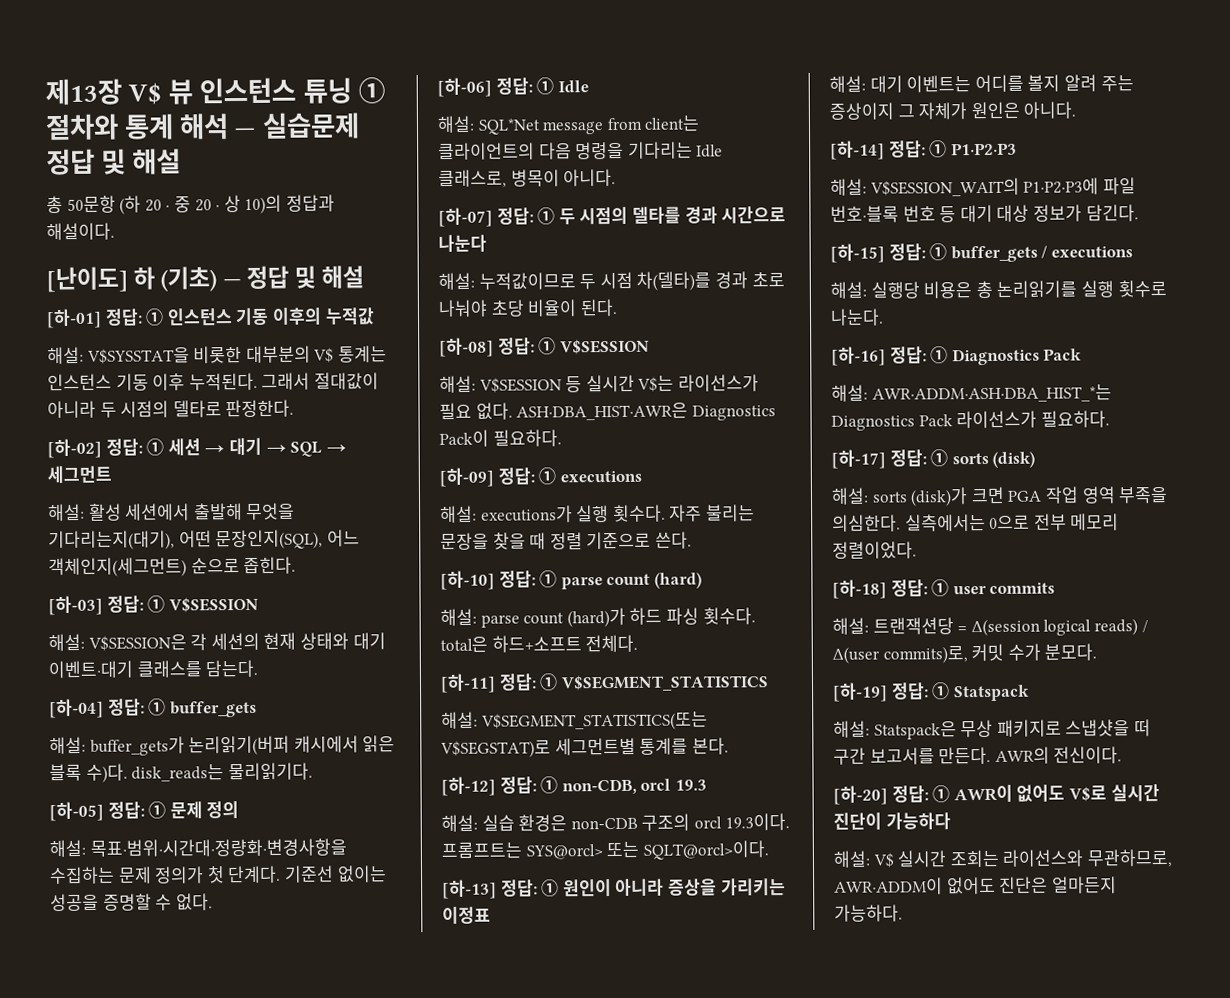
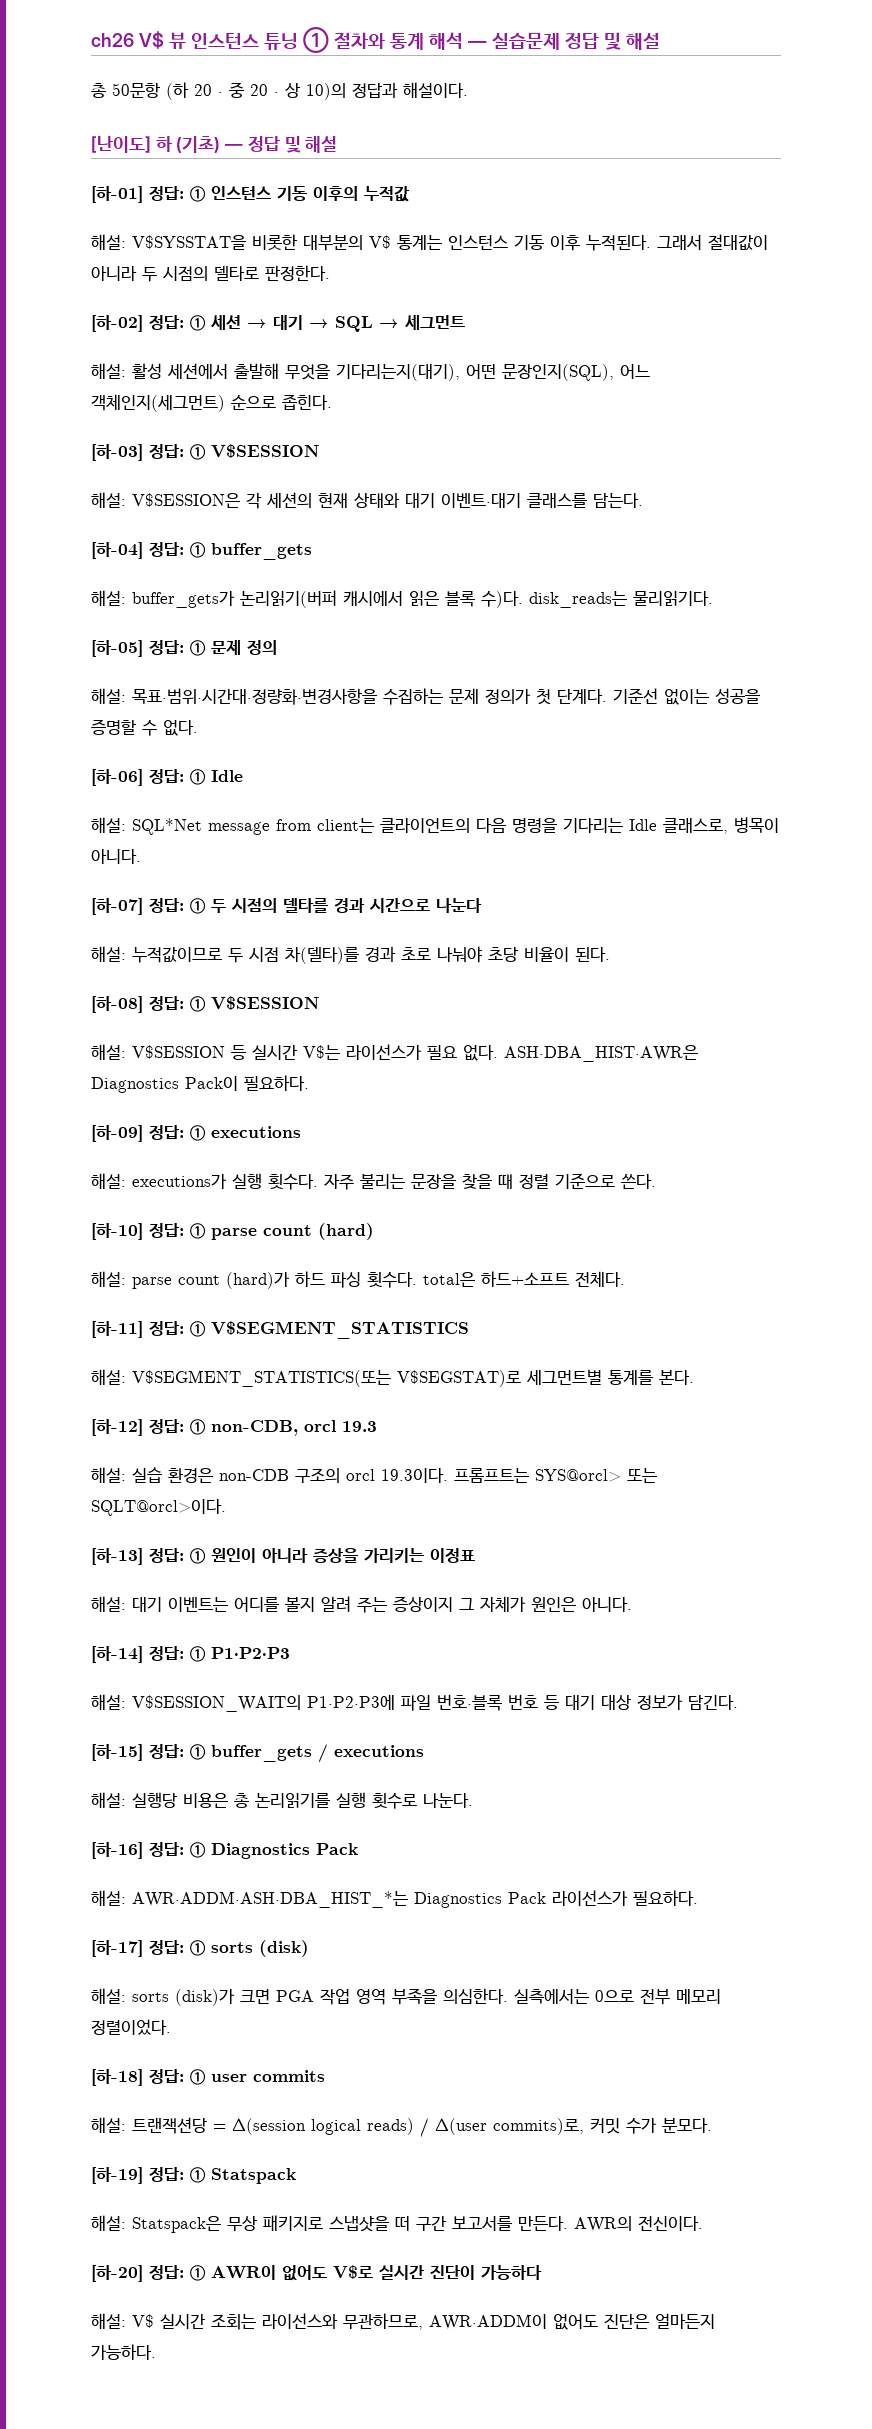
[45,78,122,106] 제13장 -> [91,33,134,47] ch26

